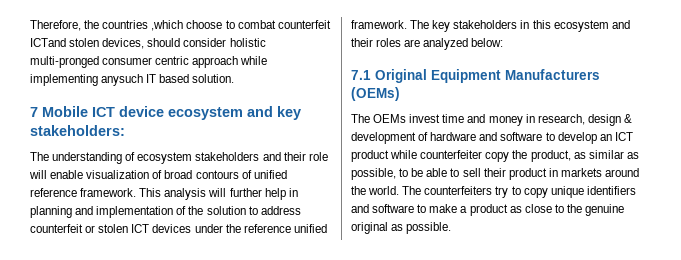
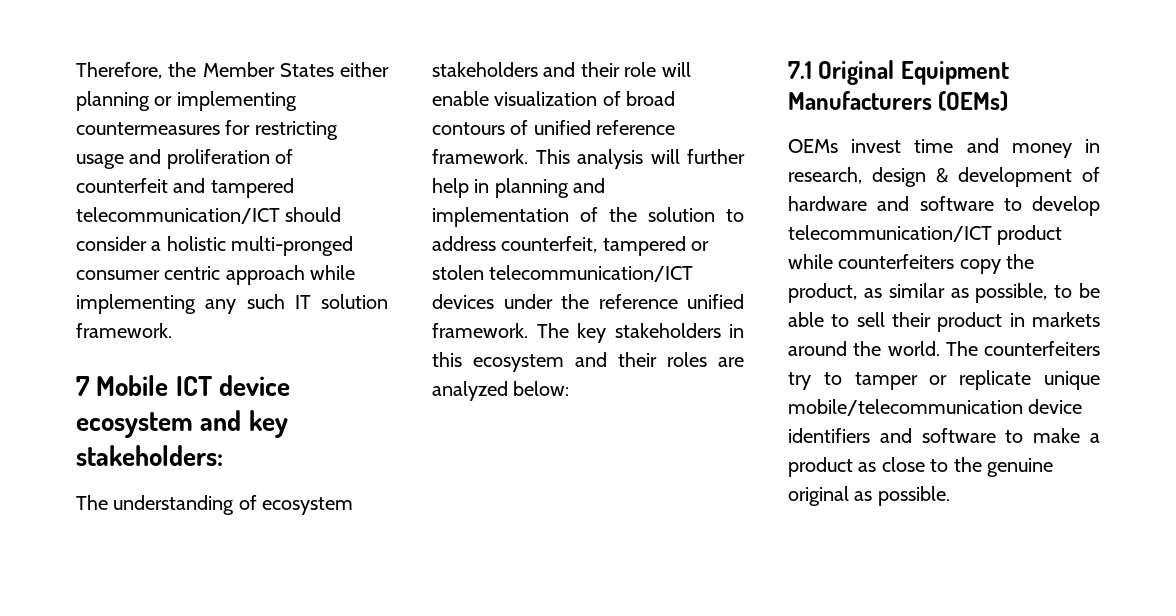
[102,20,331,31] [30,38,145,49] countries ,which choose to combat counterfeit ICTand stolen devices, -> [202,62,389,77] [76,91,297,111] [76,120,338,140] [76,149,294,169] [76,178,294,198] [76,207,280,224] Member States either planning or implementing countermeasures for restricting usage and proliferation of counterfeit and tampered telecommunication/ICT
(227, 42) none -> [151,241,162,251] a
[101,74,235,86] anysuch IT based solution. -> [205,294,388,314] [76,323,172,338] any such IT solution framework.
[30,224,83,233] counterfeit -> [501,236,686,256] counterfeit, tampered
[131,224,150,233] ICT -> [489,265,694,282] telecommunication/ICT
[351,114,370,123] The -> (1009, 101) none
[599,132,633,141] an ICT -> [788,225,992,242] telecommunication/ICT
[420,150,483,159] counterfeiter -> [838,254,955,269] counterfeiters
[523,186,584,198] copy unique -> [854,370,1100,390] [788,399,1083,416] tamper or replicate unique mobile/telecommunication device

